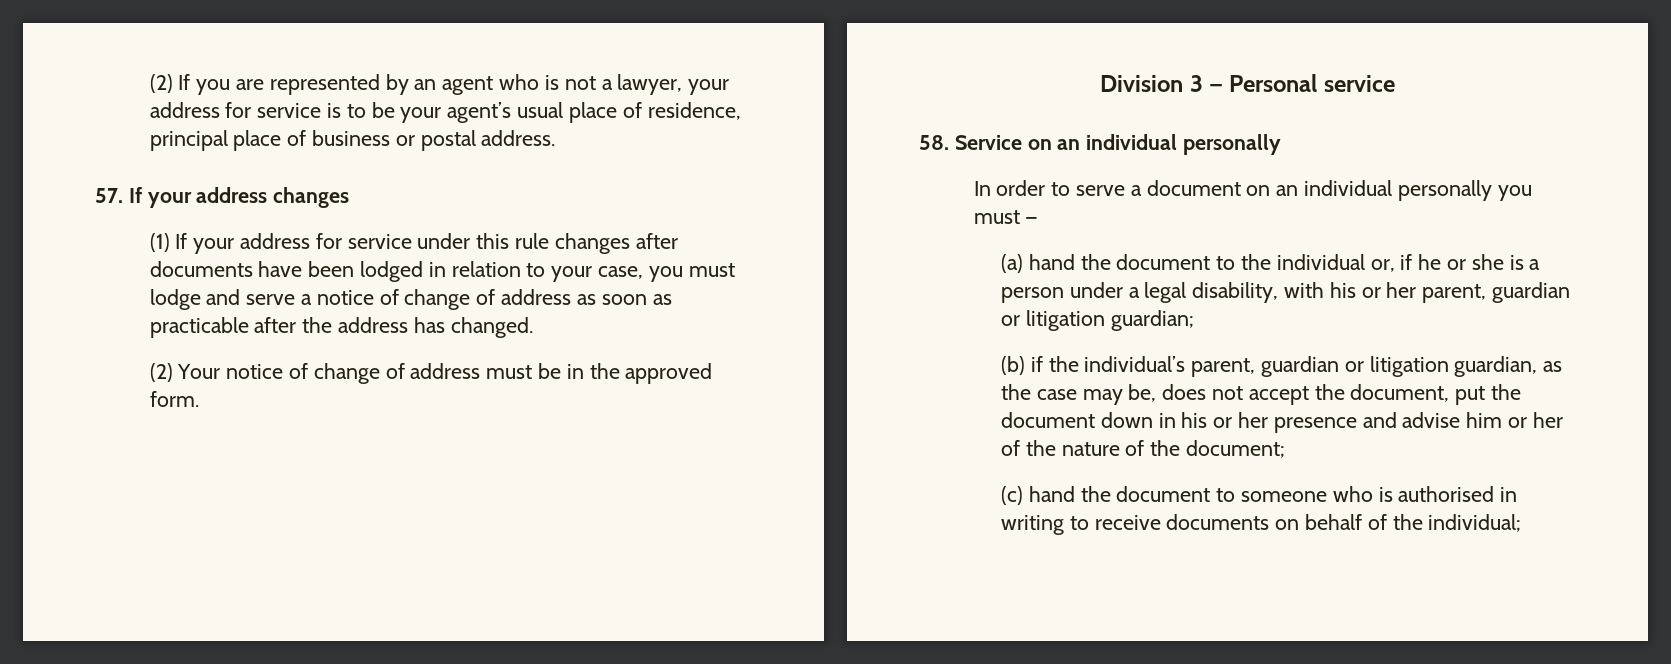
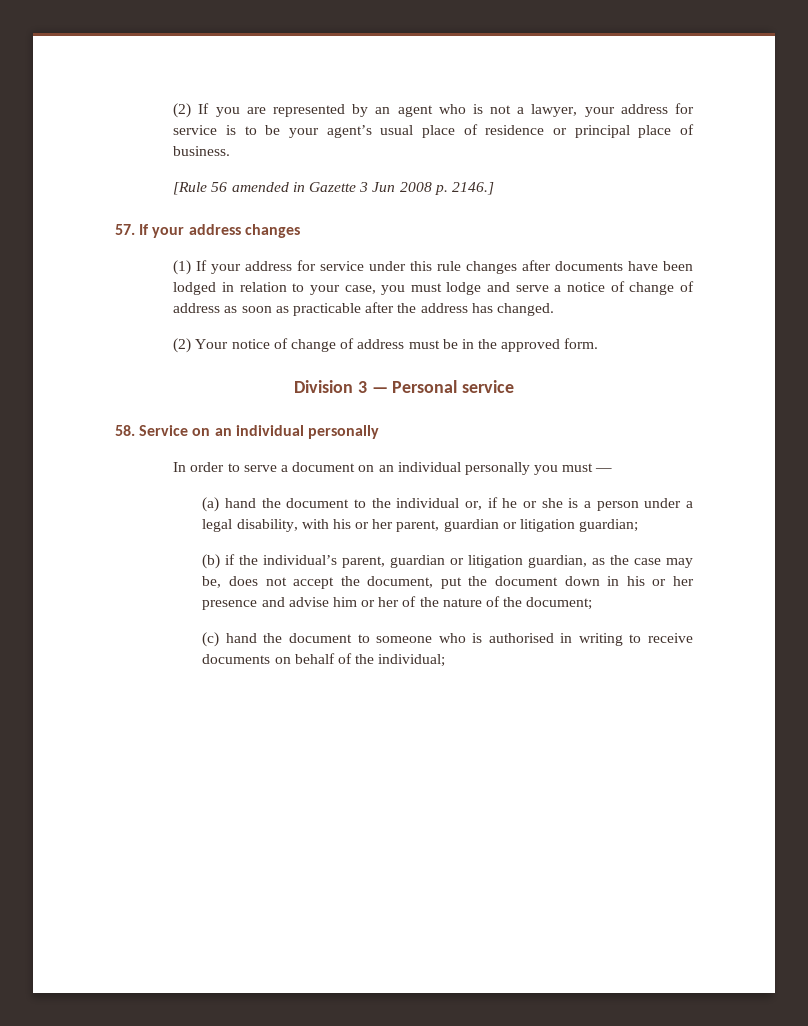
[647,102,741,120] residence, -> [485,125,567,135] residence or
[312,130,556,151] business or postal address. -> [173,146,231,156] [173,182,494,195] business. // [Rule 56 amended in Gazette 3 Jun 2008 p. 2146.]

